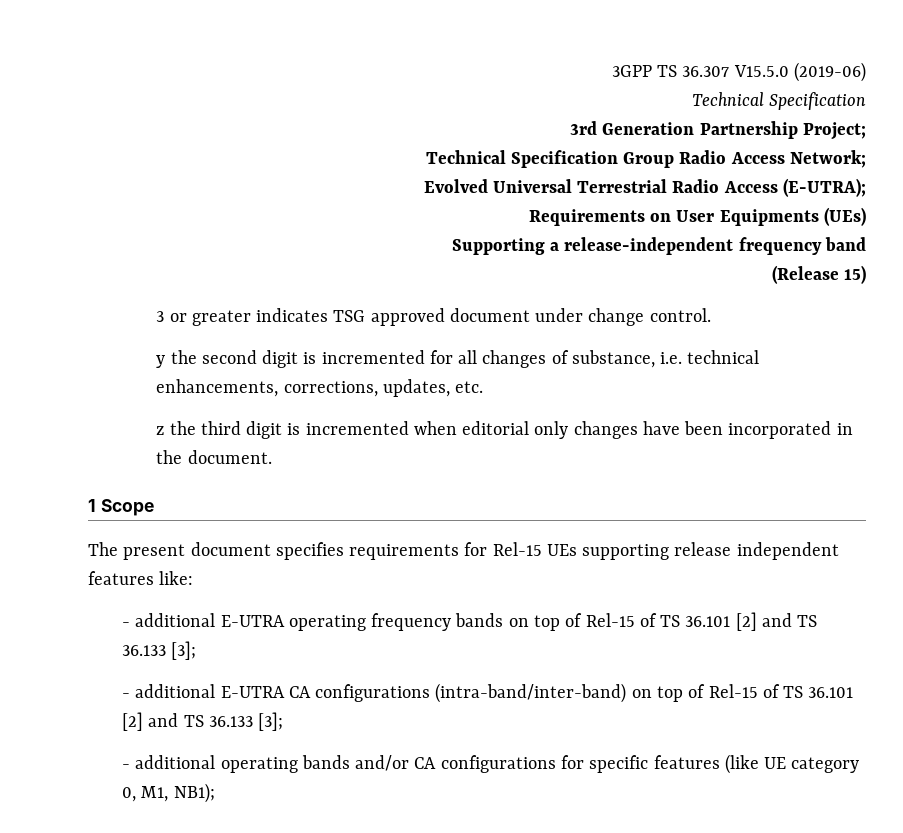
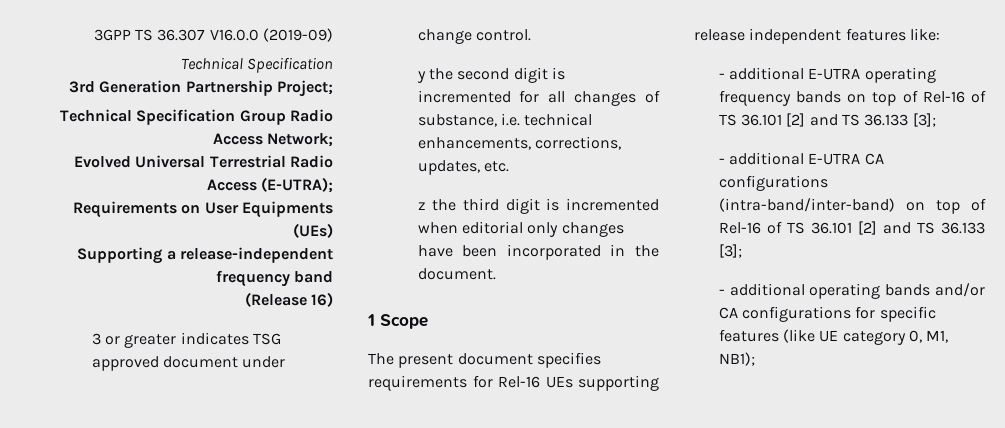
[733,62,866,82] V15.5.0 (2019-06) -> [209,28,333,42] V16.0.0 (2019-09)
[844,265,866,284] 15) -> [311,292,333,307] 16)
[492,542,542,556] Rel-15 -> [498,376,540,388] Rel-16
[585,613,635,627] Rel-15 -> [922,91,965,103] Rel-16
[708,684,758,698] Rel-15 -> [718,222,761,234] Rel-16

